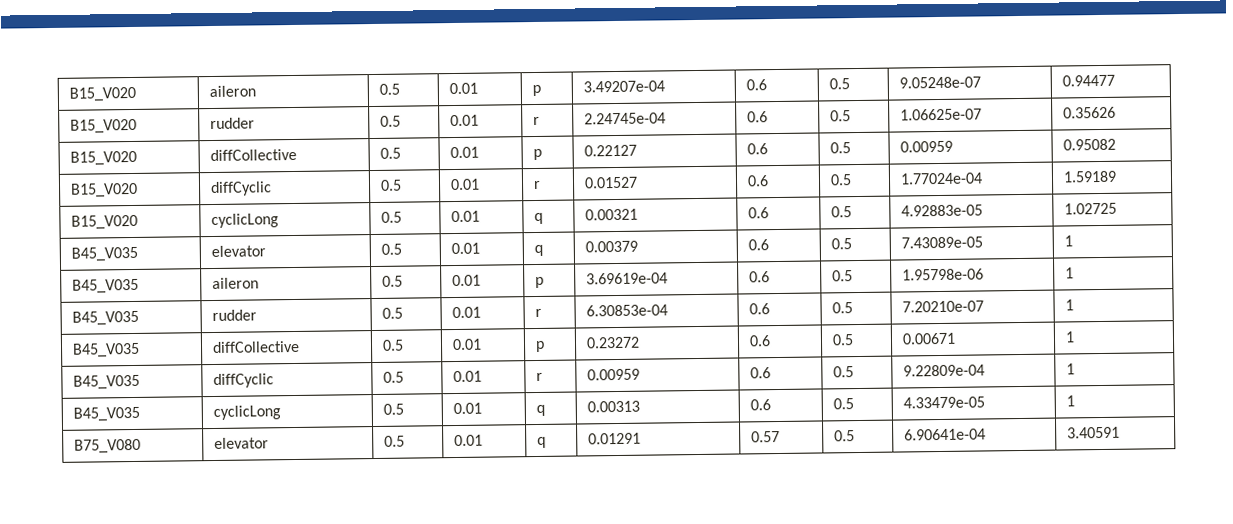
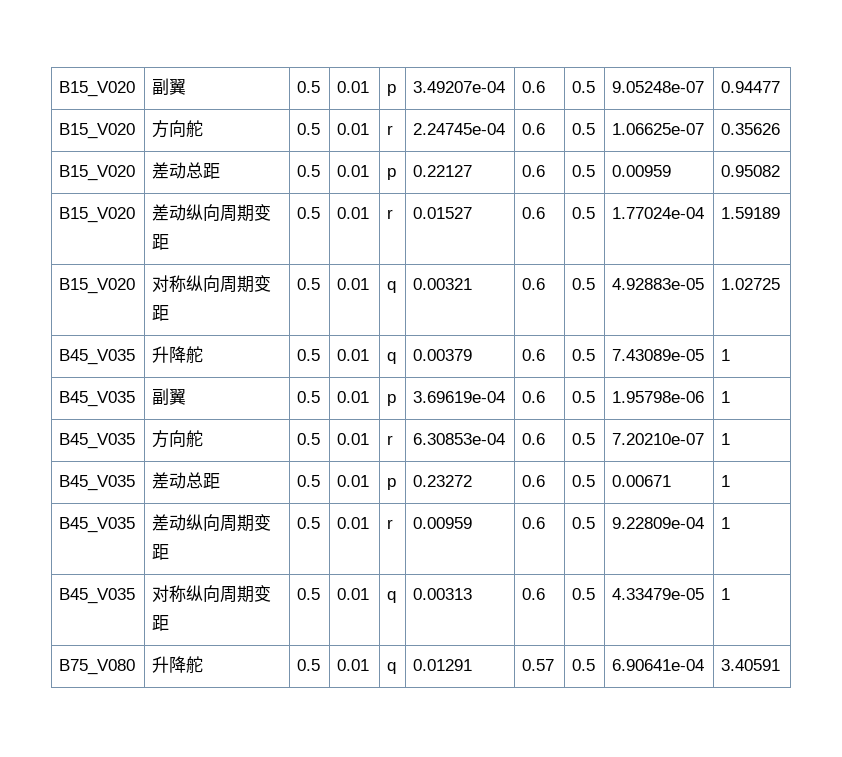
[69,86,137,102] [209,85,257,98] B15_V020 | aileron -> [59,81,136,97] [152,78,187,96] B15_V020 | 副翼
[210,117,256,130] rudder -> [152,120,204,138] 方向舵
[210,148,298,162] diffCollective -> [152,162,221,179] 差动总距
[210,181,273,197] diffCyclic -> [152,204,272,222] [152,234,170,250] 差动纵向周期变距
[211,213,280,229] cyclicLong -> [152,275,272,293] [152,305,170,321] 对称纵向周期变距
[211,245,267,258] elevator -> [152,346,204,363] 升降舵
[212,277,260,290] aileron -> [152,388,187,406] 副翼
[212,309,258,322] rudder -> [152,430,204,448] 方向舵
[212,340,301,354] diffCollective -> [152,472,221,489] 差动总距
[213,373,275,389] diffCyclic -> [152,514,272,532] [152,544,170,560] 差动纵向周期变距
[213,405,282,421] cyclicLong -> [152,585,272,603] [152,615,170,631] 对称纵向周期变距
[214,437,270,449] elevator -> [152,656,204,673] 升降舵

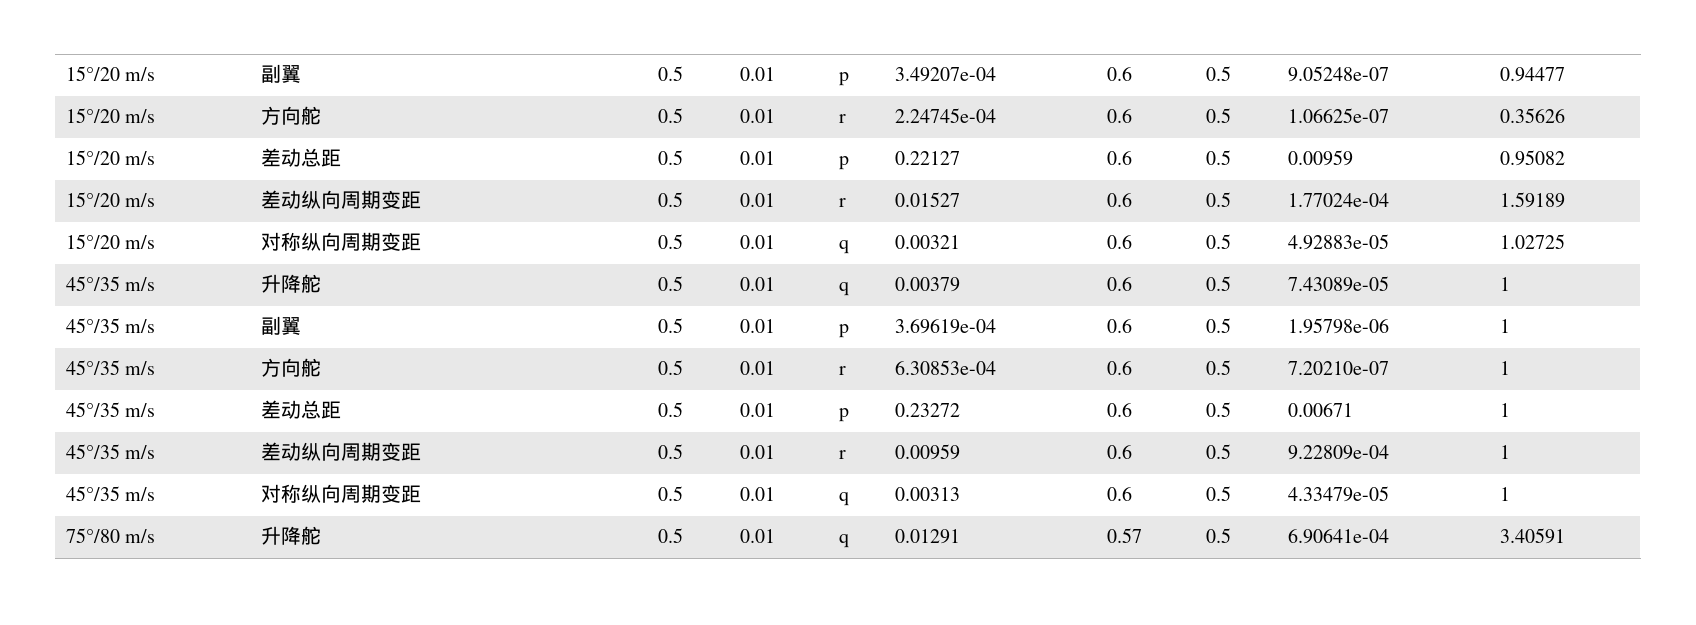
[59,81,136,97] B15_V020 -> [65,66,156,81] 15°/20 m/s
[59,123,136,139] B15_V020 -> [65,108,156,123] 15°/20 m/s
[59,165,136,181] B15_V020 -> [65,150,156,165] 15°/20 m/s
[59,207,136,223] B15_V020 -> [65,192,156,207] 15°/20 m/s
[59,278,136,294] B15_V020 -> [65,234,156,249] 15°/20 m/s
[59,349,136,365] B45_V035 -> [65,276,156,291] 45°/35 m/s
[59,391,136,407] B45_V035 -> [65,318,156,333] 45°/35 m/s
[59,433,136,449] B45_V035 -> [65,360,156,375] 45°/35 m/s
[59,475,136,491] B45_V035 -> [65,402,156,417] 45°/35 m/s
[59,517,136,533] B45_V035 -> [65,444,156,459] 45°/35 m/s
[59,588,136,604] B45_V035 -> [65,486,156,501] 45°/35 m/s
[59,659,136,675] B75_V080 -> [65,528,156,543] 75°/80 m/s

